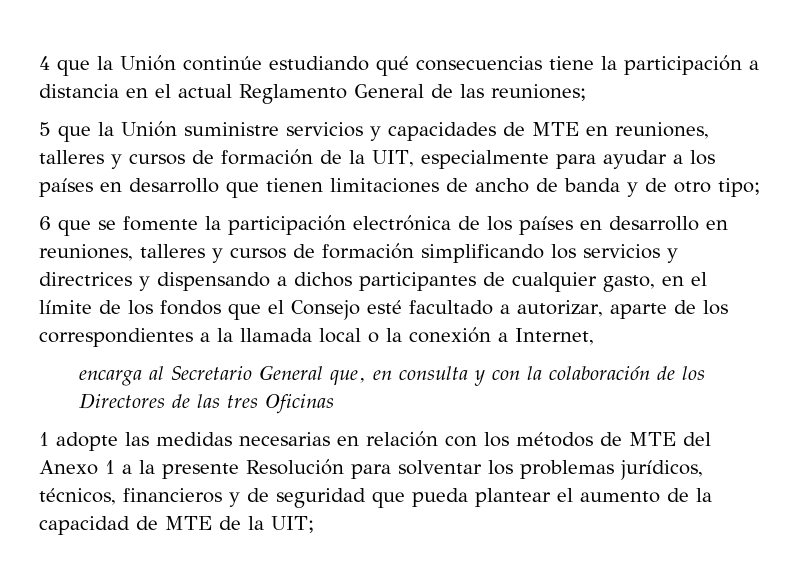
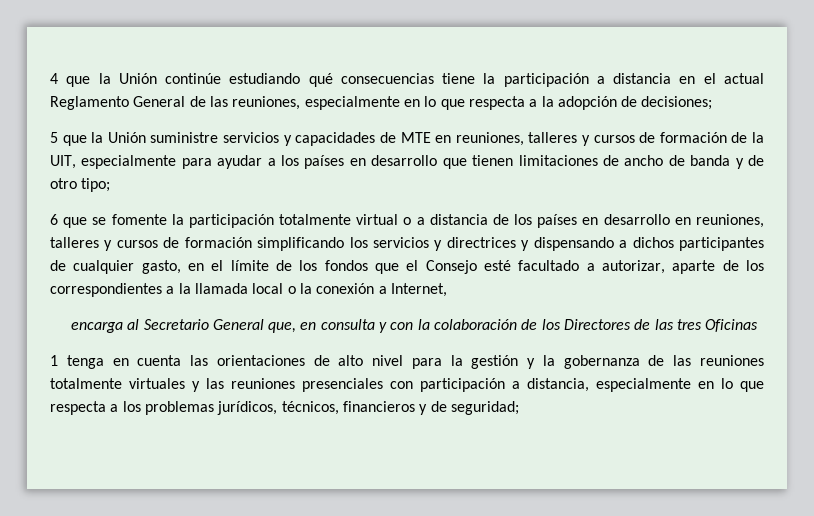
[491,84,586,101] reuniones; -> [232,96,713,110] reuniones, especialmente en lo que respecta a la adopción de decisiones;
[353,215,451,231] electrónica -> [279,214,488,225] totalmente virtual o a distancia
[56,431,711,451] [39,459,482,479] adopte las medidas necesarias en relación con los métodos de MTE del Anexo 1 a la presente Resolución para solventar -> [66,355,764,369] [50,378,764,392] [50,401,119,415] tenga en cuenta las orientaciones de alto nivel para la gestión y la gobernanza de las reuniones totalmente virtuales y las reuniones presenciales con participación a distancia, especialmente en lo que respecta a
[276,488,712,508] [39,516,314,535] seguridad que pueda plantear el aumento de la capacidad de MTE de la UIT; -> [450,401,519,415] seguridad;

